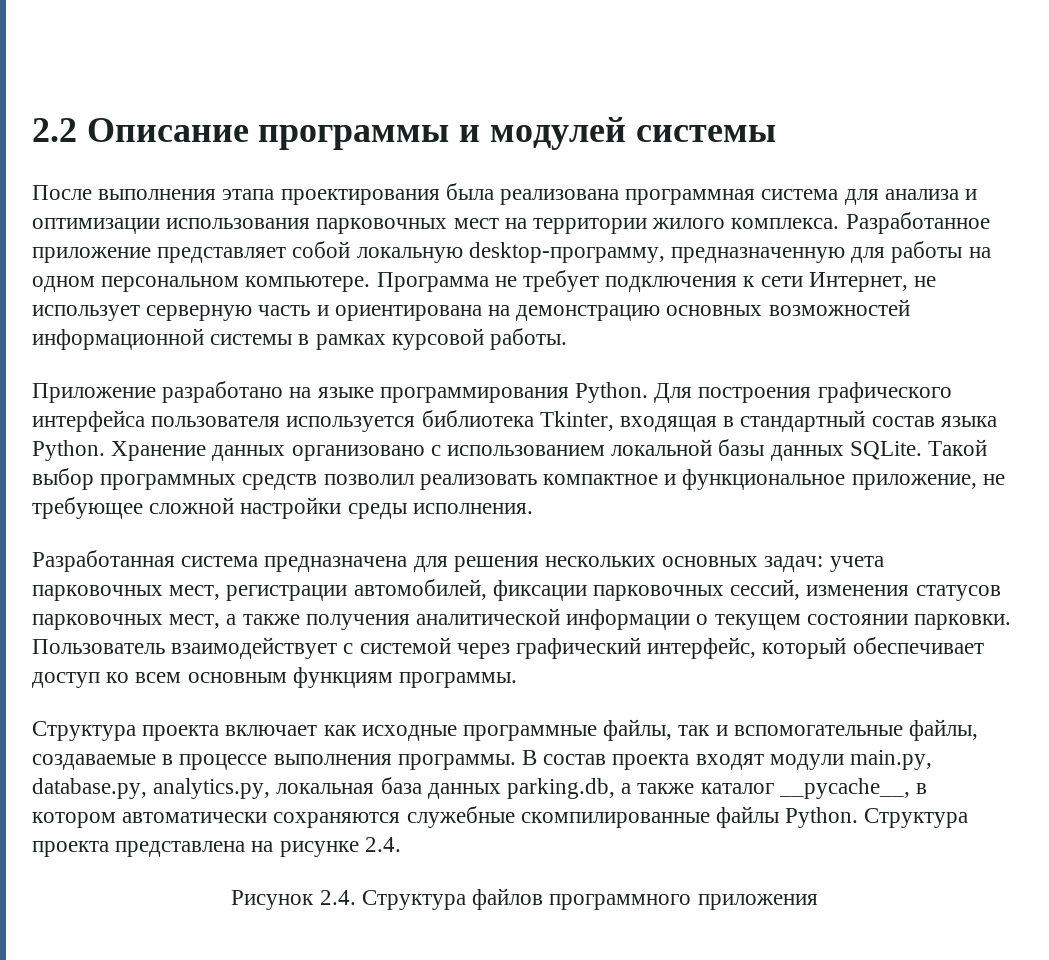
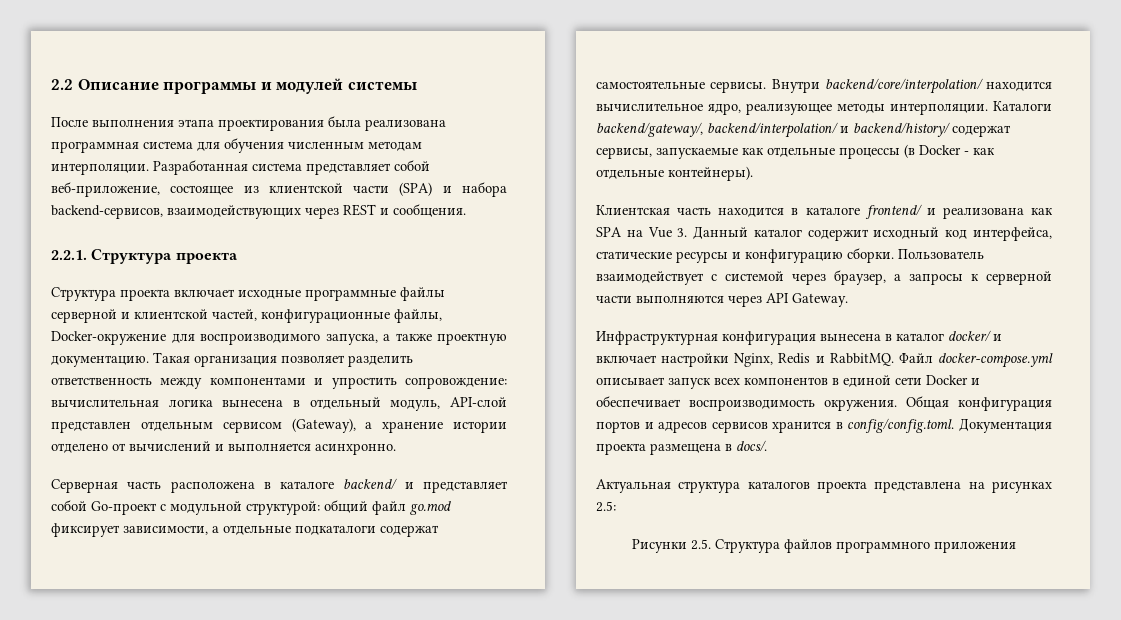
[884,189,978,200] [32,212,990,234] [32,241,991,263] [32,270,937,292] [32,299,910,321] [32,328,568,350] [32,381,952,403] [32,410,997,432] [32,439,988,461] [32,468,1005,490] [32,497,533,519] [32,550,884,572] [32,579,1001,601] [32,608,1012,630] анализа и оптимизации использования парковочных мест на территории жилого комплекса. Разработанное приложение представляет собой локальную desktop-программу, предназначенную для работы на одном персональном компьютере. Программа не требует подключения к сети Интернет, не использует серверную часть и ориентирована на демонстрацию основных возможностей информационной системы в рамках курсовой работы. // Приложение разработано на языке программирования Python. Для построения графического интерфейса пользователя используется библиотека Tkinter, входящая в стандартный состав языка Python. Хранение данных организовано с использованием локальной базы данных SQLite. Такой выбор программных средств позволил реализовать компактное и функциональное приложение, не требующее сложной настройки среды исполнения. // Разработанная система предназначена для решения нескольких основных задач: учета парковочных мест, регистрации автомобилей, фиксации парковочных сессий, изменения статусов парковочных мест, а также получения аналитической информации о текущем состоянии парковки. -> [224,138,422,153] [51,160,430,175] [51,182,507,197] [51,204,466,219] [51,249,238,264] [51,287,445,301] [51,309,442,323] [51,331,507,345] [51,352,413,367] [51,377,507,389] [51,397,508,411] [51,418,507,433] [51,441,396,455] [51,478,508,493] [51,500,451,515] [51,523,439,537] [596,78,1052,94] [596,101,1052,115] [596,122,1011,138] [596,144,995,159] [596,166,753,181] [596,204,1053,219] [596,226,1052,241] [596,248,894,263] обучения численным методам интерполяции. Разработанная система представляет собой веб-приложение, состоящее из клиентской части (SPA) и набора backend-сервисов, взаимодействующих через REST и сообщения. // 2.2.1. Структура проекта // Структура проекта включает исходные программные файлы серверной и клиентской частей, конфигурационные файлы, Docker-окружение для воспроизводимого запуска, а также проектную документацию. Такая организация позволяет разделить ответственность между компонентами и упростить сопровождение: вычислительная логика вынесена в отдельный модуль, API-слой представлен отдельным сервисом (Gateway), а хранение истории отделено от вычислений и выполняется асинхронно. // Серверная часть расположена в каталоге backend/ и представляет собой Go-проект с модульной структурой: общий файл go.mod фиксирует зависимости, а отдельные подкаталоги содержат самостоятельные сервисы. Внутри backend/core/interpolation/ находится вычислительное ядро, реализующее методы интерполяции. Каталоги backend/gateway/, backend/interpolation/ и backend/history/ содержат сервисы, запускаемые как отдельные процессы (в Docker - как отдельные контейнеры). // Клиентская часть находится в каталоге frontend/ и реализована как SPA на Vue 3. Данный каталог содержит исходный код интерфейса, статические ресурсы и конфигурацию сборки.
[516,637,984,659] [32,667,518,688] [32,719,979,741] [32,750,933,770] [32,777,928,799] [32,806,969,828] [32,837,401,857] [231,890,356,910] графический интерфейс, который обеспечивает доступ ко всем основным функциям программы. // Структура проекта включает как исходные программные файлы, так и вспомогательные файлы, создаваемые в процессе выполнения программы. В состав проекта входят модули main.py, database.py, analytics.py, локальная база данных parking.db, а также каталог __pycache__, в котором автоматически сохраняются служебные скомпилированные файлы Python. Структура проекта представлена на рисунке 2.4. // Рисунок 2.4. -> [834,270,1052,285] [596,293,848,307] [596,330,1002,345] [596,353,1053,368] [596,375,980,389] [596,396,1052,411] [596,418,1052,433] [596,440,767,455] [596,479,1052,493] [596,501,616,512] [632,539,711,553] браузер, а запросы к серверной части выполняются через API Gateway. // Инфраструктурная конфигурация вынесена в каталог docker/ и включает настройки Nginx, Redis и RabbitMQ. Файл docker-compose.yml описывает запуск всех компонентов в единой сети Docker и обеспечивает воспроизводимость окружения. Общая конфигурация портов и адресов сервисов хранится в config/config.toml. Документация проекта размещена в docs/. // Актуальная структура каталогов проекта представлена на рисунках 2.5: // Рисунки 2.5.

